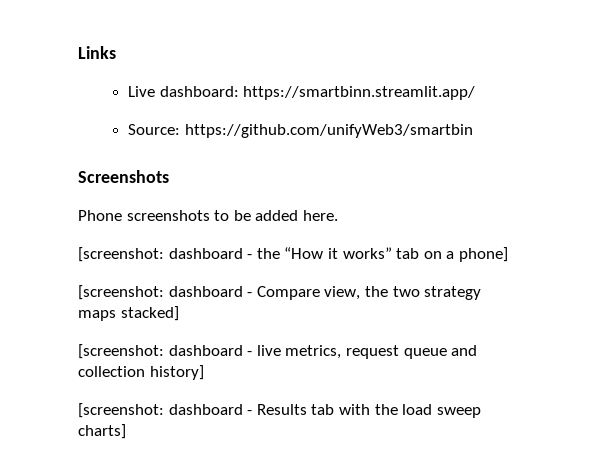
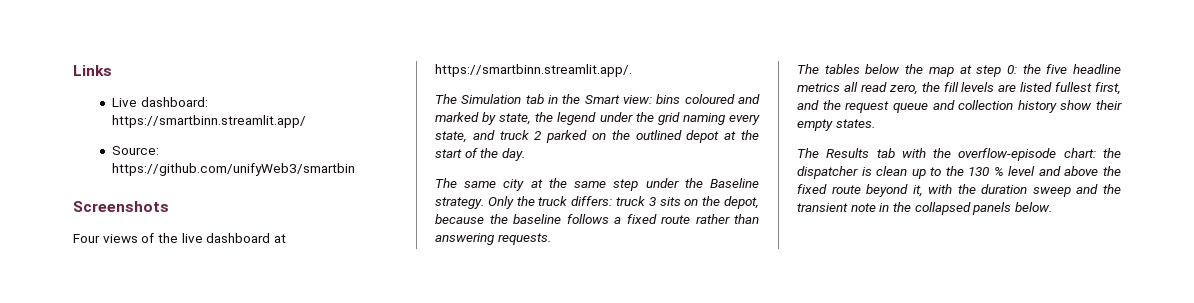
[78,210,338,221] [78,247,508,262] [78,285,482,300] [78,306,179,321] [78,344,478,359] [78,365,204,380] [78,403,481,418] [78,424,126,439] Phone screenshots to be added here. // [screenshot: dashboard - the “How it works” tab on a phone] // [screenshot: dashboard - Compare view, the two strategy maps stacked] // [screenshot: dashboard - live metrics, request queue and collection history] // [screenshot: dashboard - Results tab with the load sweep charts] -> [73,233,286,243] [435,64,632,77] [435,94,760,104] [435,112,760,125] [435,130,759,143] [435,148,525,161] [435,178,759,191] [435,196,760,209] [435,214,759,224] [435,233,551,245] [797,64,1121,77] [797,82,1121,95] [797,100,1122,113] [797,119,875,131] [797,148,1121,161] [797,166,1121,179] [797,184,1121,197] [797,202,1052,215] Four views of the live dashboard at https://smartbinn.streamlit.app/. // The Simulation tab in the Smart view: bins coloured and marked by state, the legend under the grid naming every state, and truck 2 parked on the outlined depot at the start of the day. // The same city at the same step under the Baseline strategy. Only the truck differs: truck 3 sits on the depot, because the baseline follows a fixed route rather than answering requests. // The tables below the map at step 0: the five headline metrics all read zero, the fill levels are listed fullest first, and the request queue and collection history show their empty states. // The Results tab with the overflow-episode chart: the dispatcher is clean up to the 130 % level and above the fixed route beyond it, with the duration sweep and the transient note in the collapsed panels below.

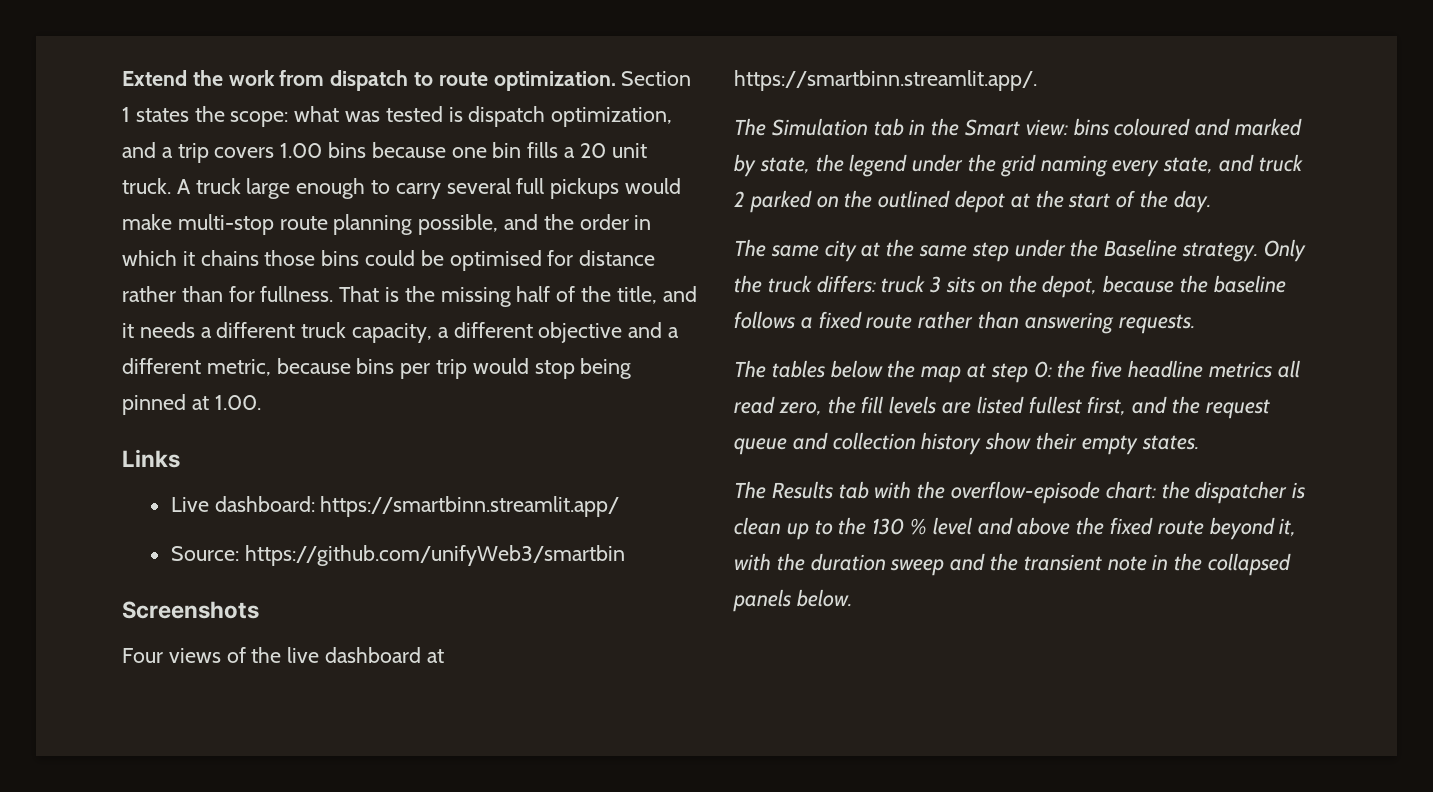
(73, 70) none -> [122,70,692,91] [122,106,673,127] [122,142,647,163] [122,178,682,199] [122,214,652,235] [122,250,656,271] [122,286,697,307] [122,322,680,343] [122,358,632,379] [122,394,261,415] Extend the work from dispatch to route optimization. Section 1 states the scope: what was tested is dispatch optimization, and a trip covers 1.00 bins because one bin fills a 20 unit truck. A truck large enough to carry several full pickups would make multi-stop route planning possible, and the order in which it chains those bins could be optimised for distance rather than for fullness. That is the missing half of the title, and it needs a different truck capacity, a different objective and a different metric, because bins per trip would stop being pinned at 1.00. //

